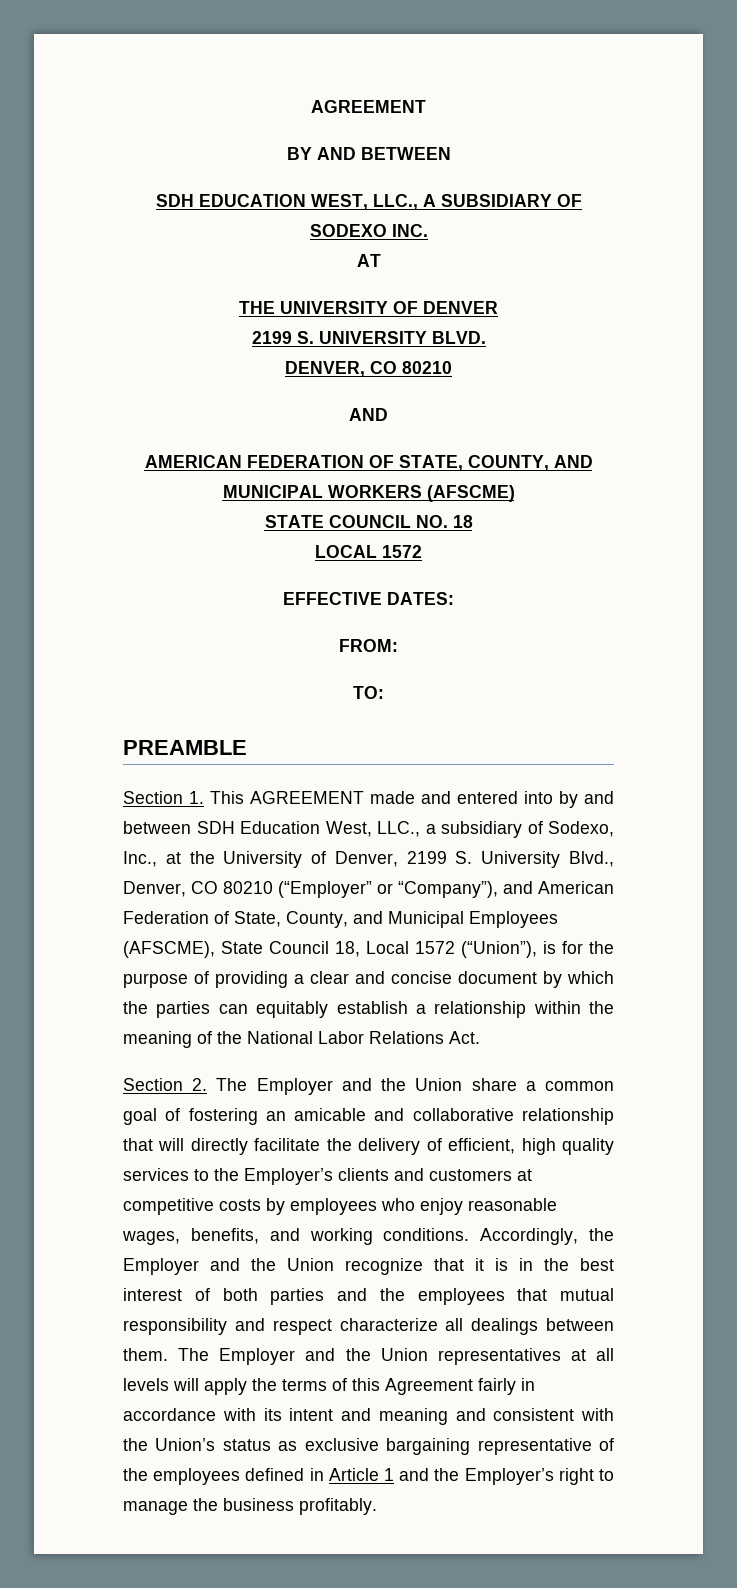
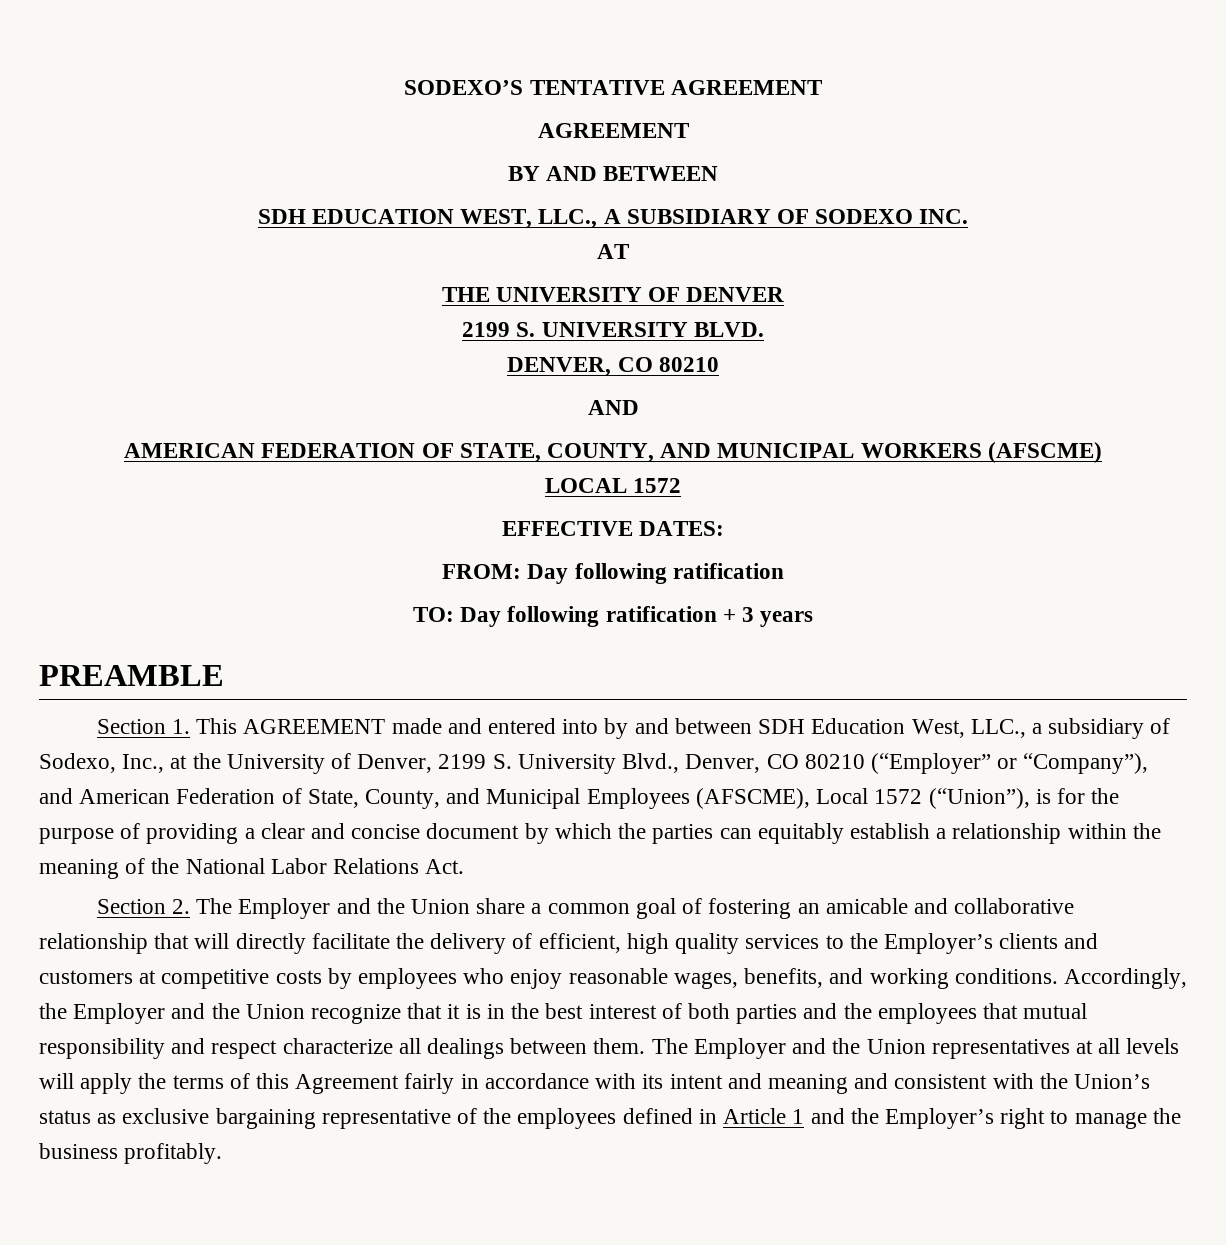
(311, 106) none -> [404,80,822,95] SODEXO’S TENTATIVE AGREEMENT //
[264,515,473,528] // STATE COUNCIL NO. 18 -> (1102, 452) none
[353,686,384,699] // TO: -> [527,563,784,584] [412,606,814,627] Day following ratification // TO: Day following ratification + 3 years
[221,941,360,957] State Council 18, -> (810, 798) none

